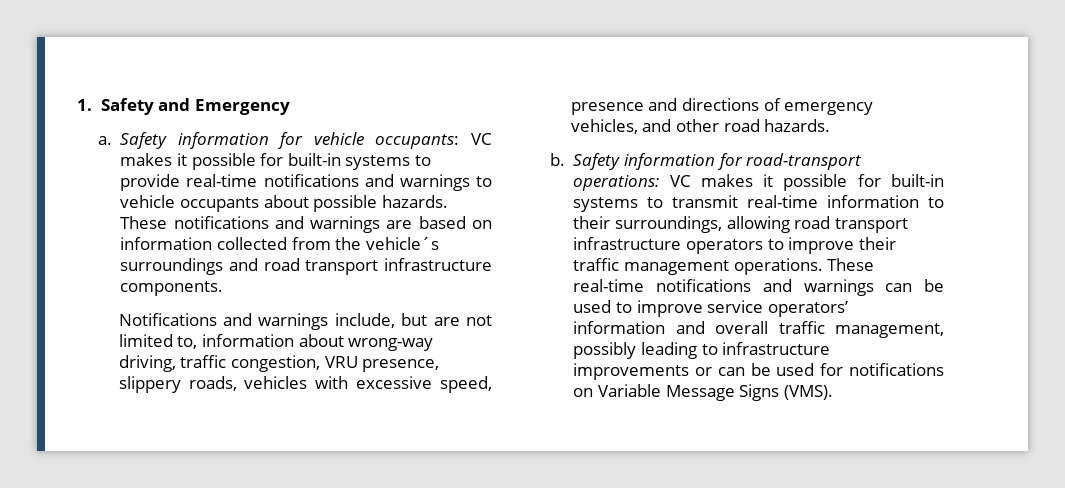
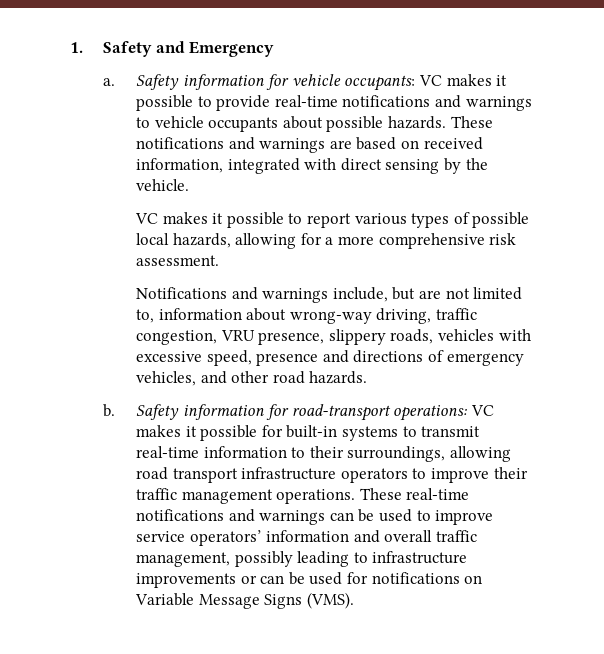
[260,153,411,170] for built-in systems -> (194, 103) none
[120,237,439,250] [120,258,492,275] [120,281,224,296] information collected from the vehicle´s surroundings and road transport infrastructure components. -> [423,137,483,150] [136,158,488,174] [136,179,190,191] [135,212,530,228] [136,233,517,249] [136,255,220,266] received information, integrated with direct sensing by the vehicle. // VC makes it possible to report various types of possible local hazards, allowing for a more comprehensive risk assessment.

